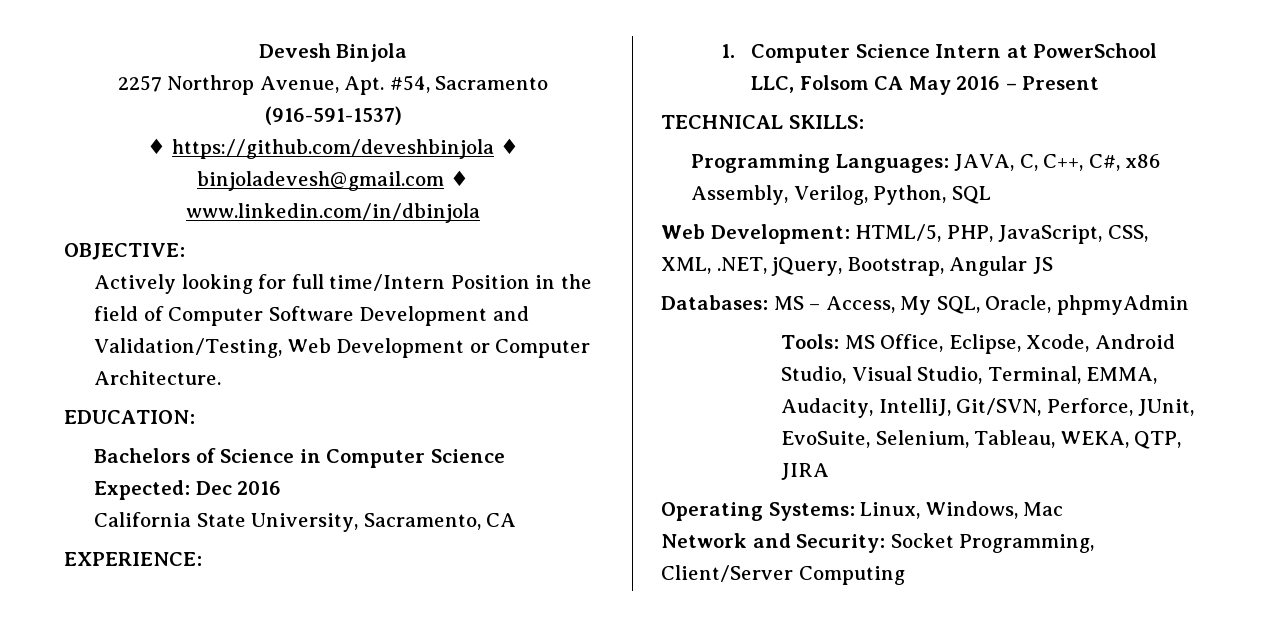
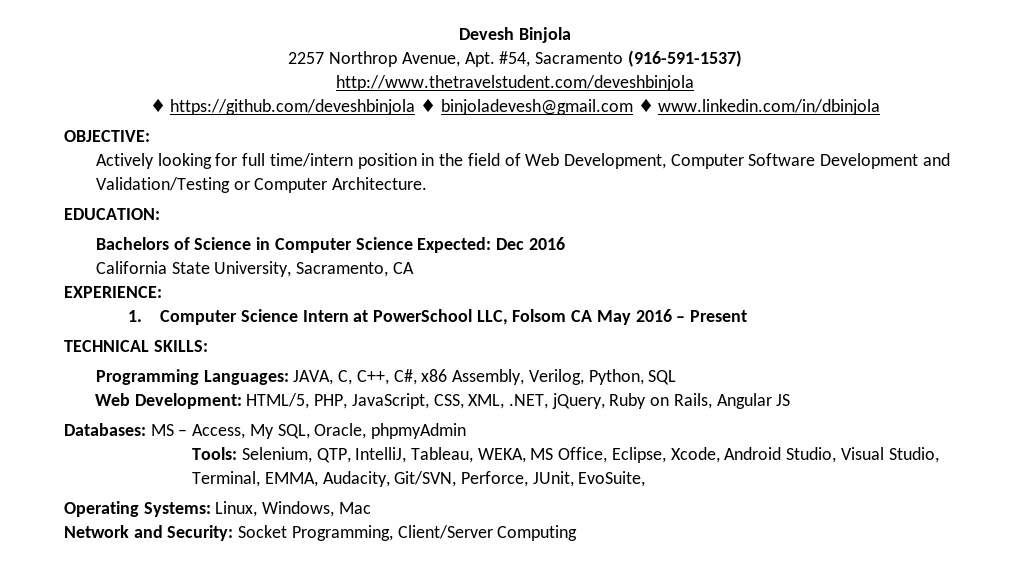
(402, 115) none -> [336,75,694,91] // http://www.thetravelstudent.com/deveshbinjola
[329,274,530,291] time/Intern Position -> [269,153,417,169] time/intern position
(164, 313) none -> [525,153,667,169] Web Development,
[94,338,465,358] Validation/Testing, Web Development -> [96,177,231,193] Validation/Testing
[847,257,944,276] Bootstrap, -> [609,393,712,409] Ruby on Rails,
(840, 341) none -> [241,447,526,463] Selenium, QTP, IntelliJ, Tableau, WEKA,
[878,398,951,416] IntelliJ, -> (390, 479) none
[875,430,1182,449] [781,463,830,480] Selenium, Tableau, WEKA, QTP, JIRA -> (646, 479) none

